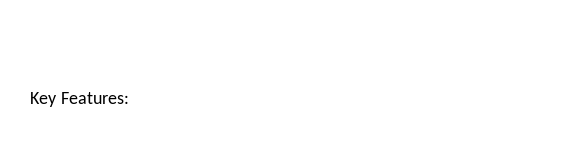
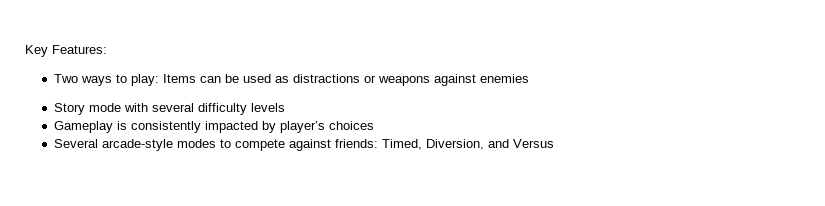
(129, 98) none -> [53,74,529,86] [53,103,285,115] [53,121,374,133] [53,139,554,151] // Two ways to play: Items can be used as distractions or weapons against enemies // Story mode with several difficulty levels // Gameplay is consistently impacted by player’s choices // Several arcade-style modes to compete against friends: Timed, Diversion, and Versus

